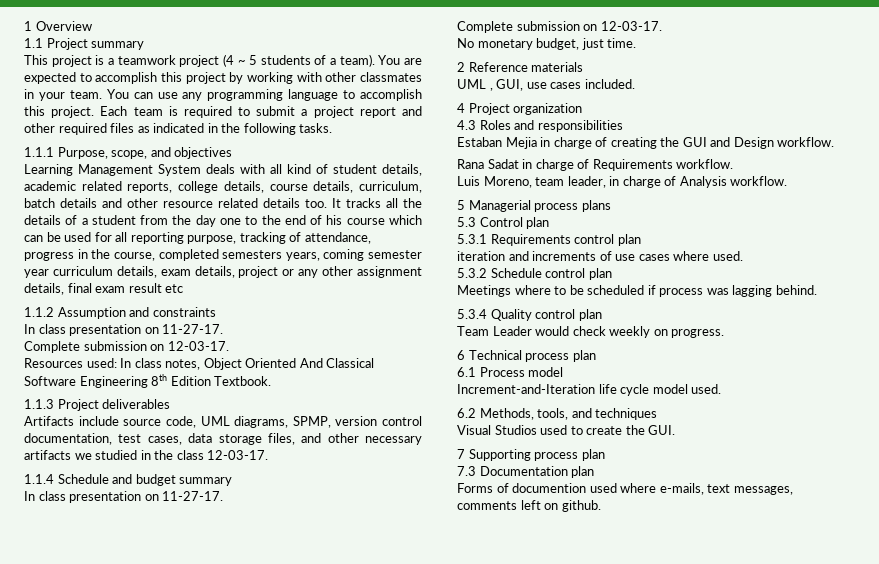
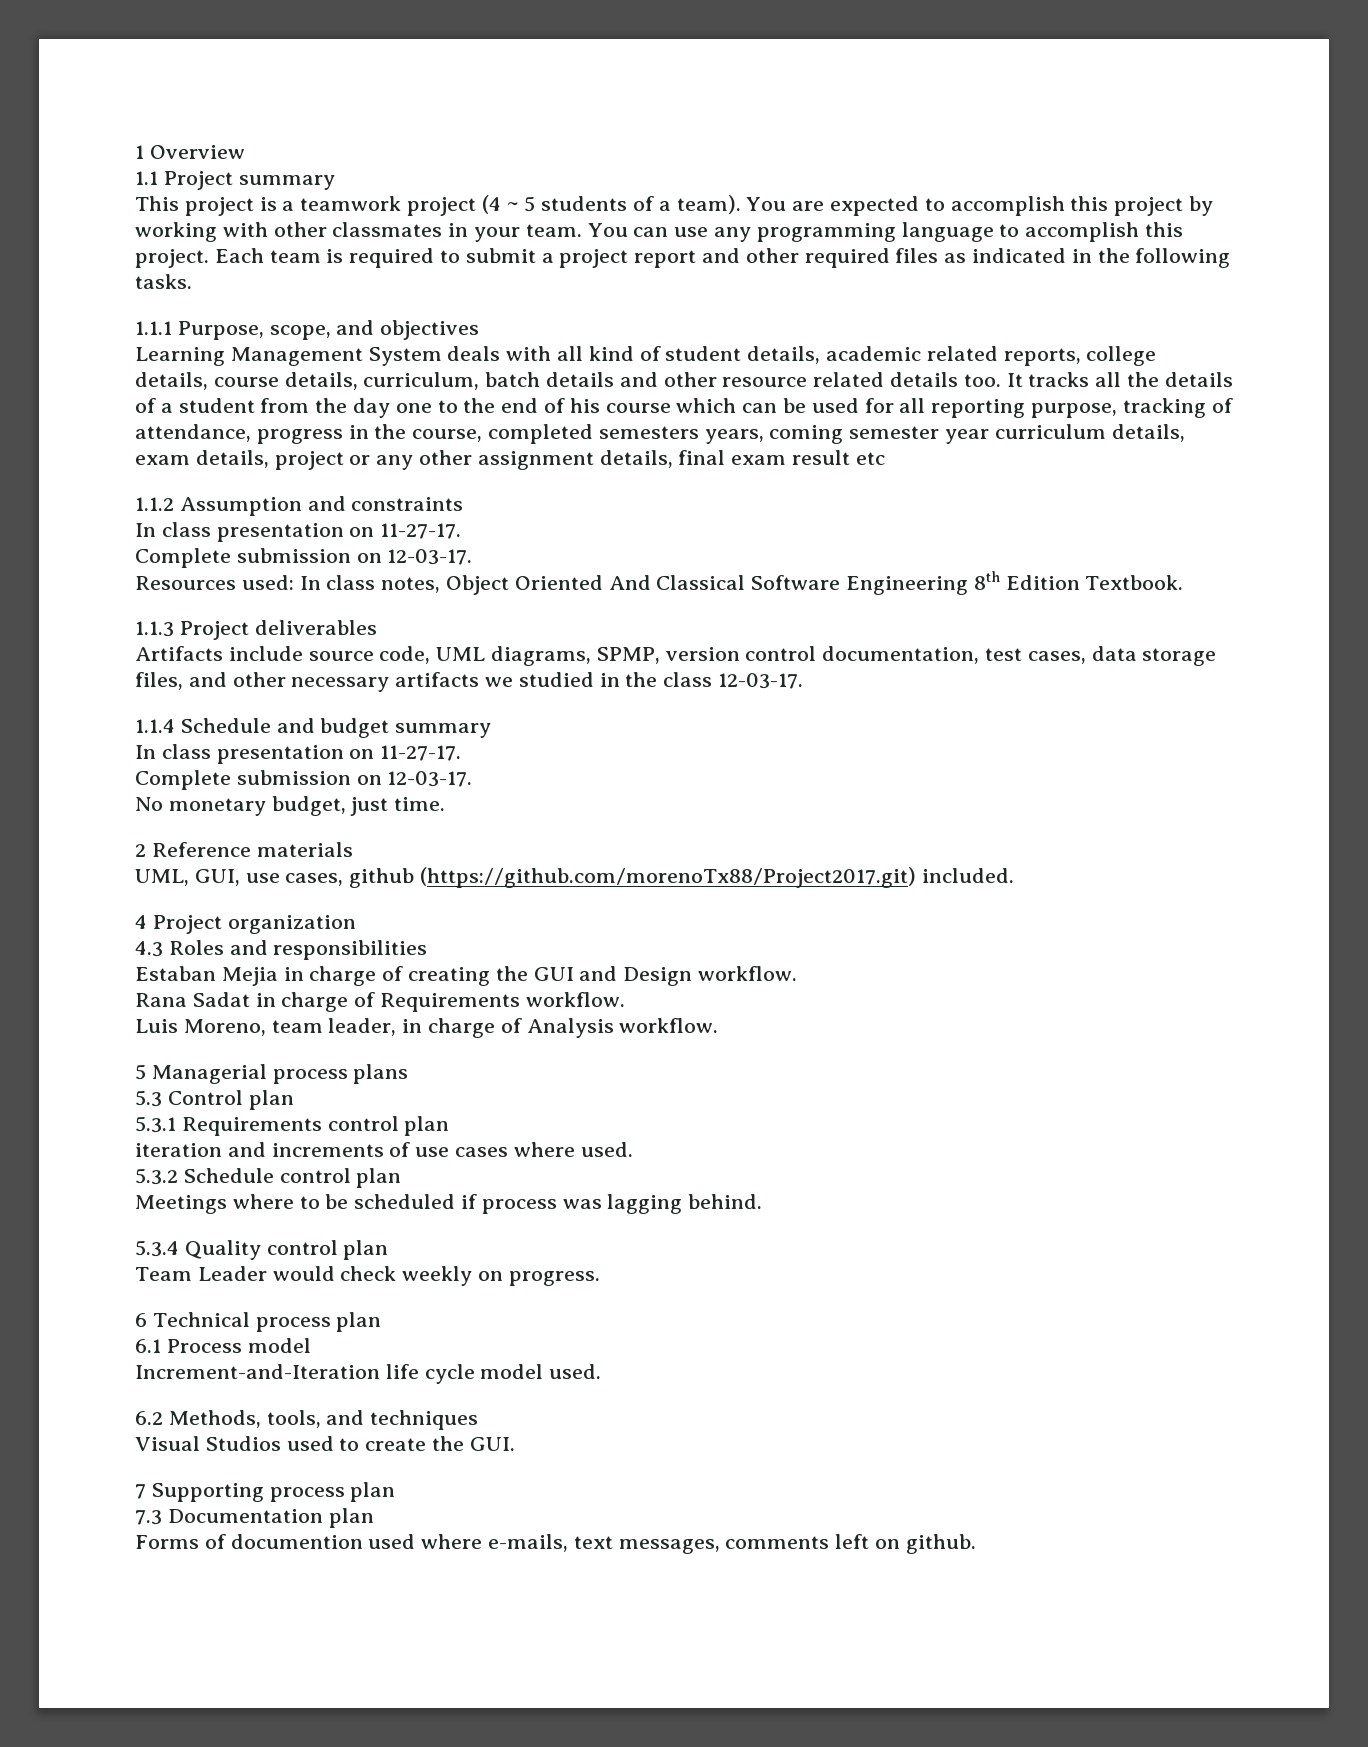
[457,79,582,91] UML , GUI, use cases -> [135,867,916,888] UML, GUI, use cases, github (https://github.com/morenoTx88/Project2017.git)

